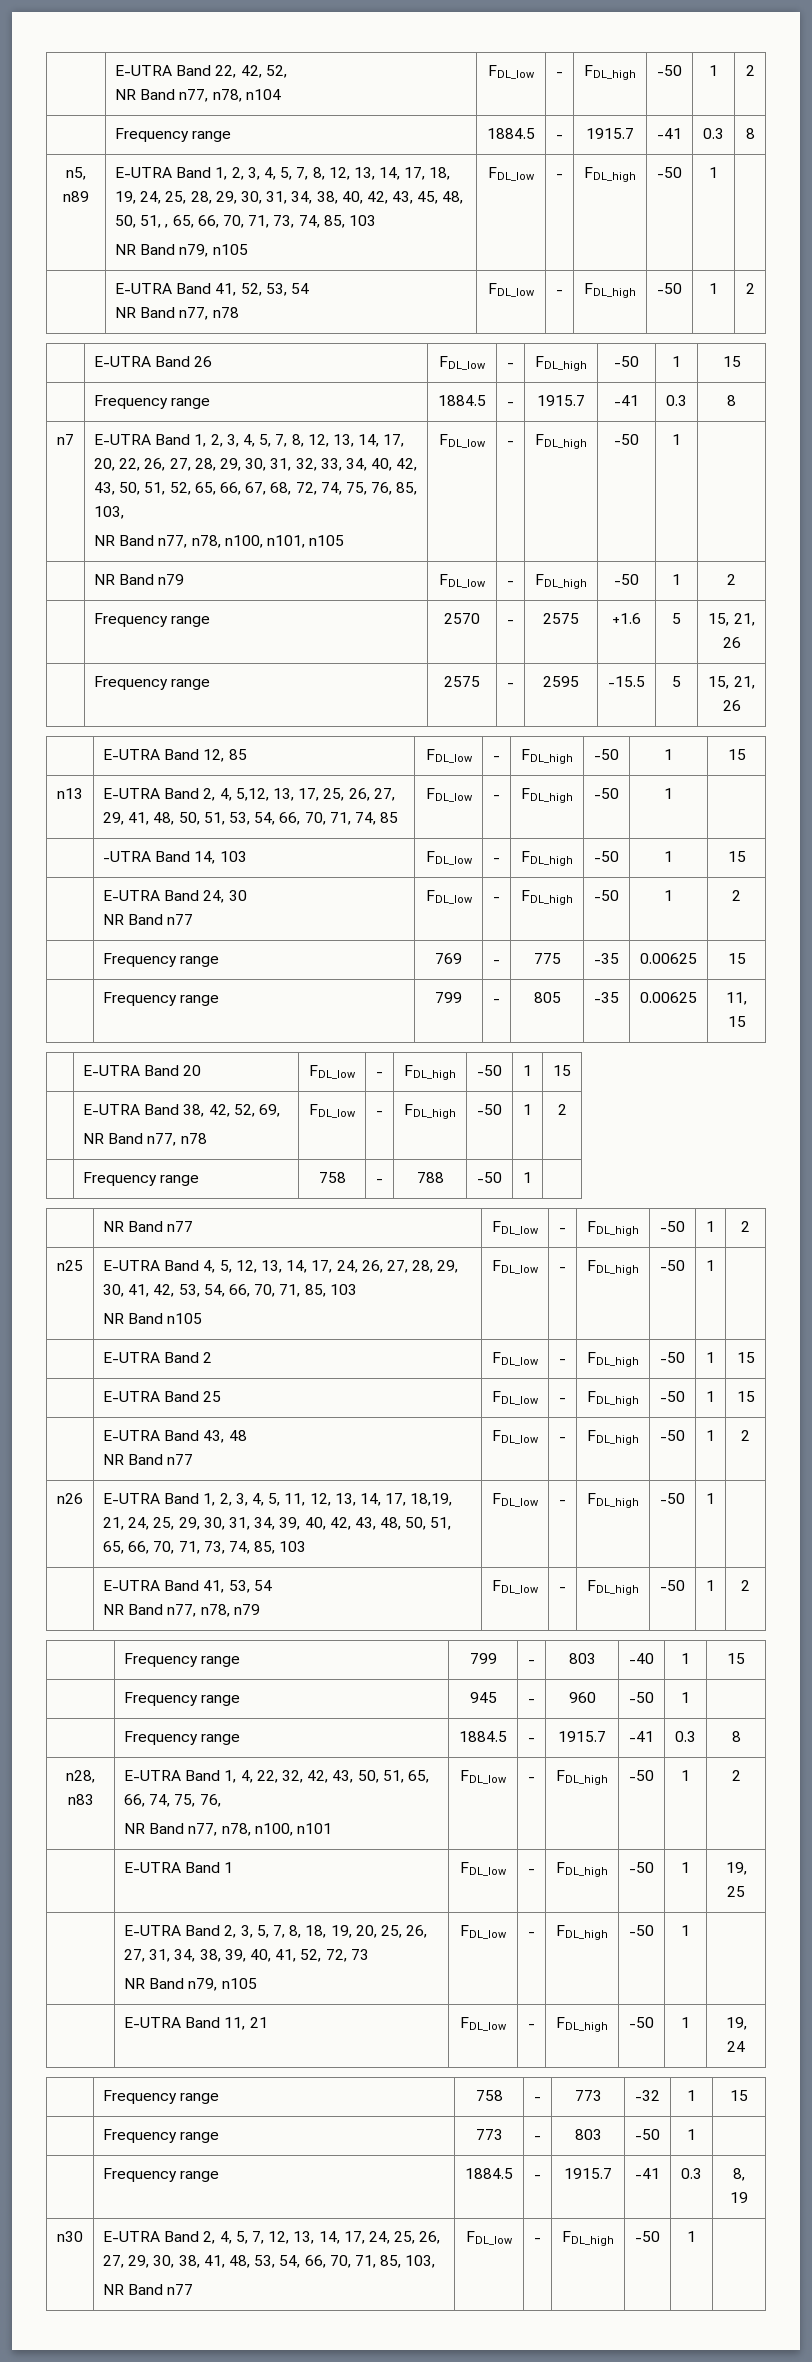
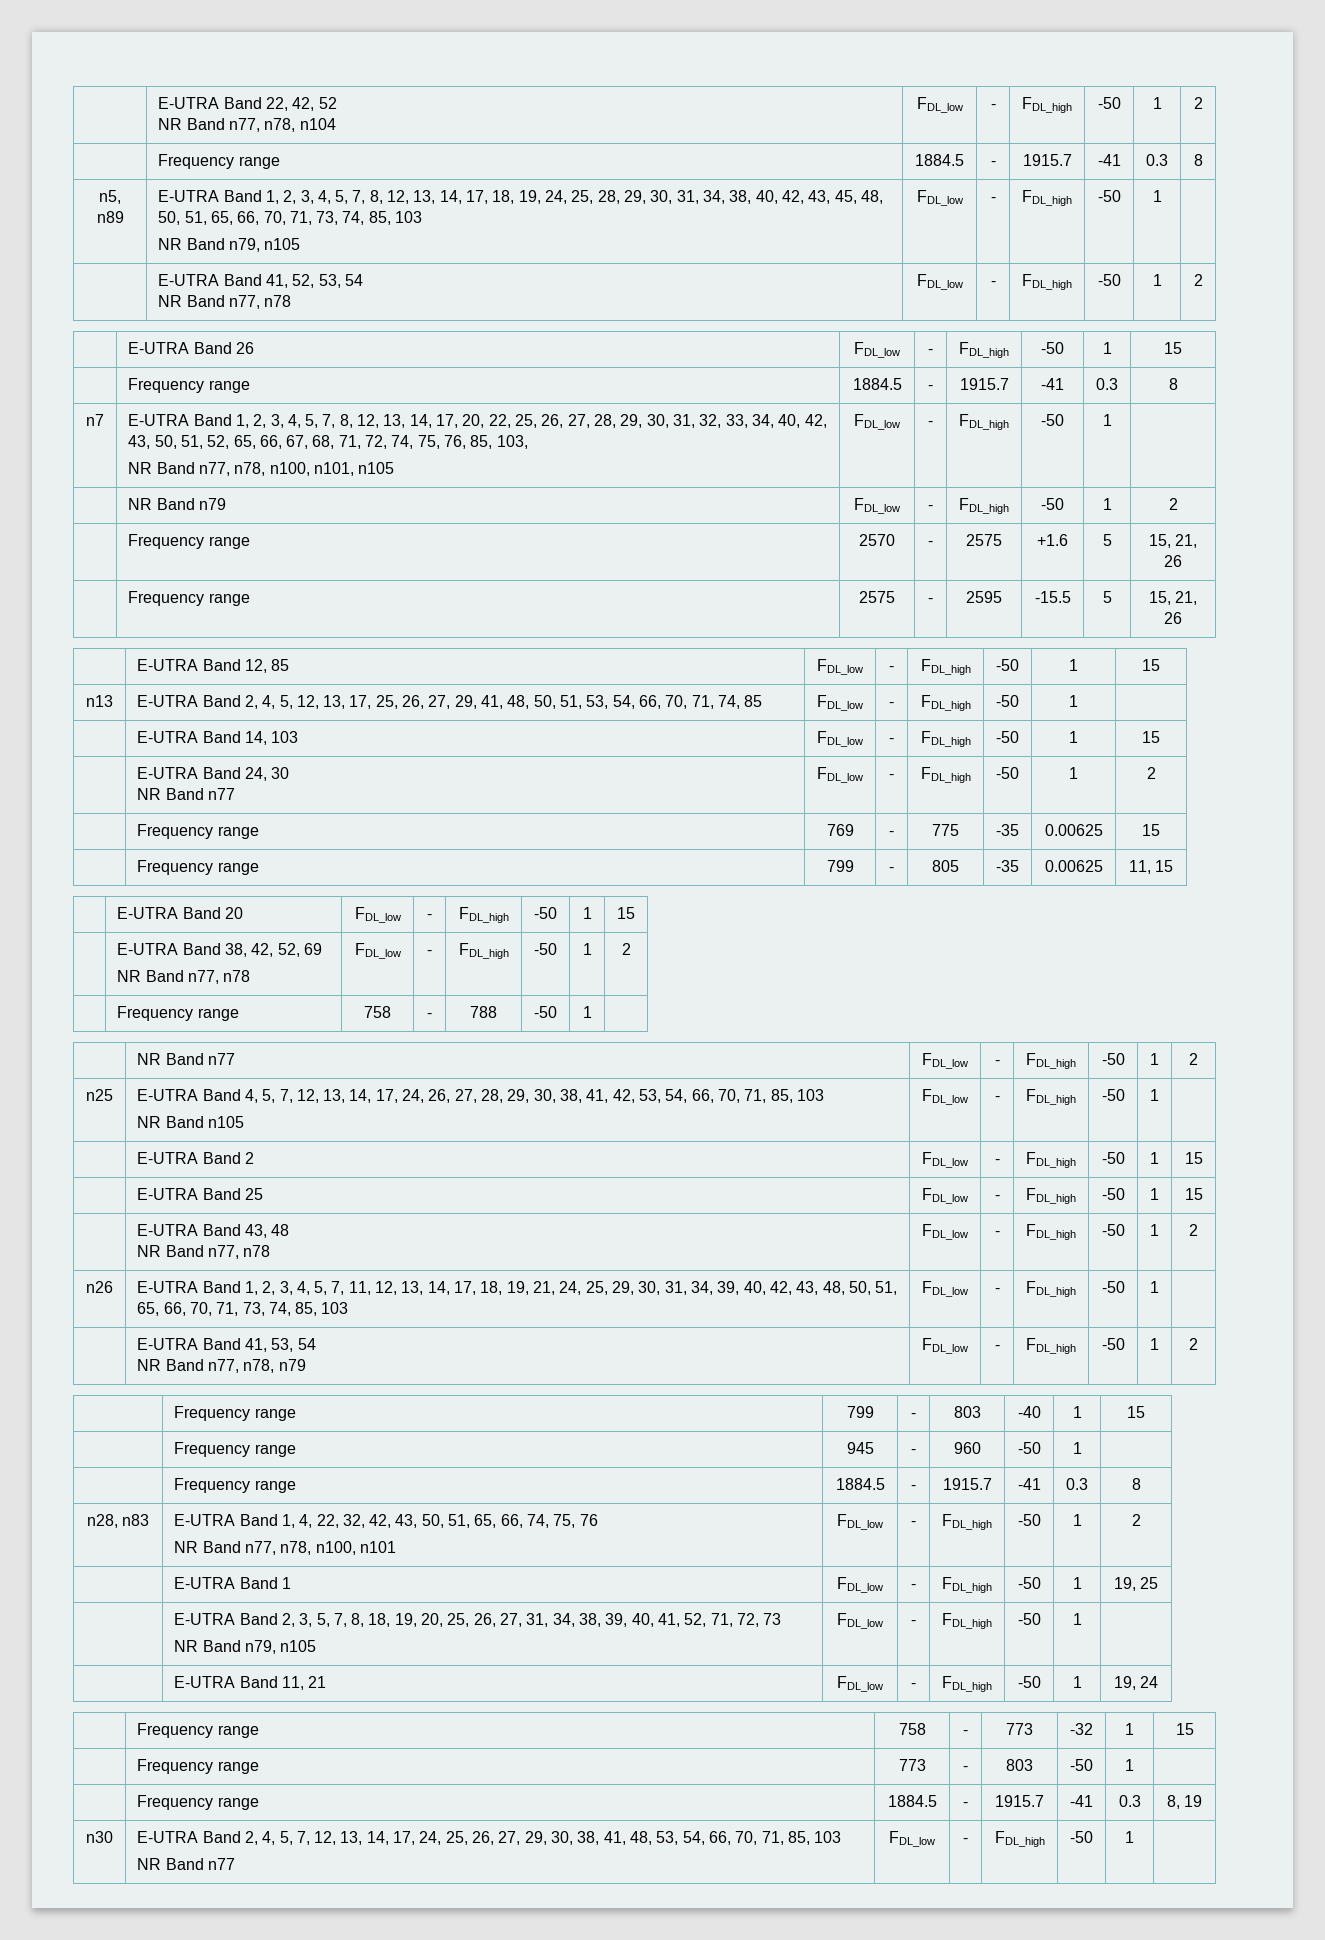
[265,65,287,78] 52, -> [318,97,337,109] 52
[164,224,169,228] , -> (207, 218) none
(141, 464) none -> [515,414,538,428] 25,
(292, 488) none -> [338,435,361,449] 71,
[235,788,269,801] 5,12, -> [279,695,319,709] 5, 12,
[103,851,152,862] -UTRA -> [137,731,199,743] E-UTRA
[258,1104,280,1117] 69, -> [303,943,322,955] 69
(232, 1266) none -> [279,1089,293,1103] 7,
(125, 1290) none -> [560,1089,583,1103] 38,
[167,1454,194,1465] n77 -> [207,1245,271,1259] n77, n78
(281, 1499) none -> [331,1281,345,1295] 7,
[410,1493,453,1506] 18,19, -> [480,1281,529,1295] 18, 19,
[199,1794,221,1807] 76, -> [579,1514,598,1526] 76
(322, 1955) none -> [710,1613,733,1627] 71,
[405,2255,436,2268] 103, -> [814,1831,842,1843] 103

